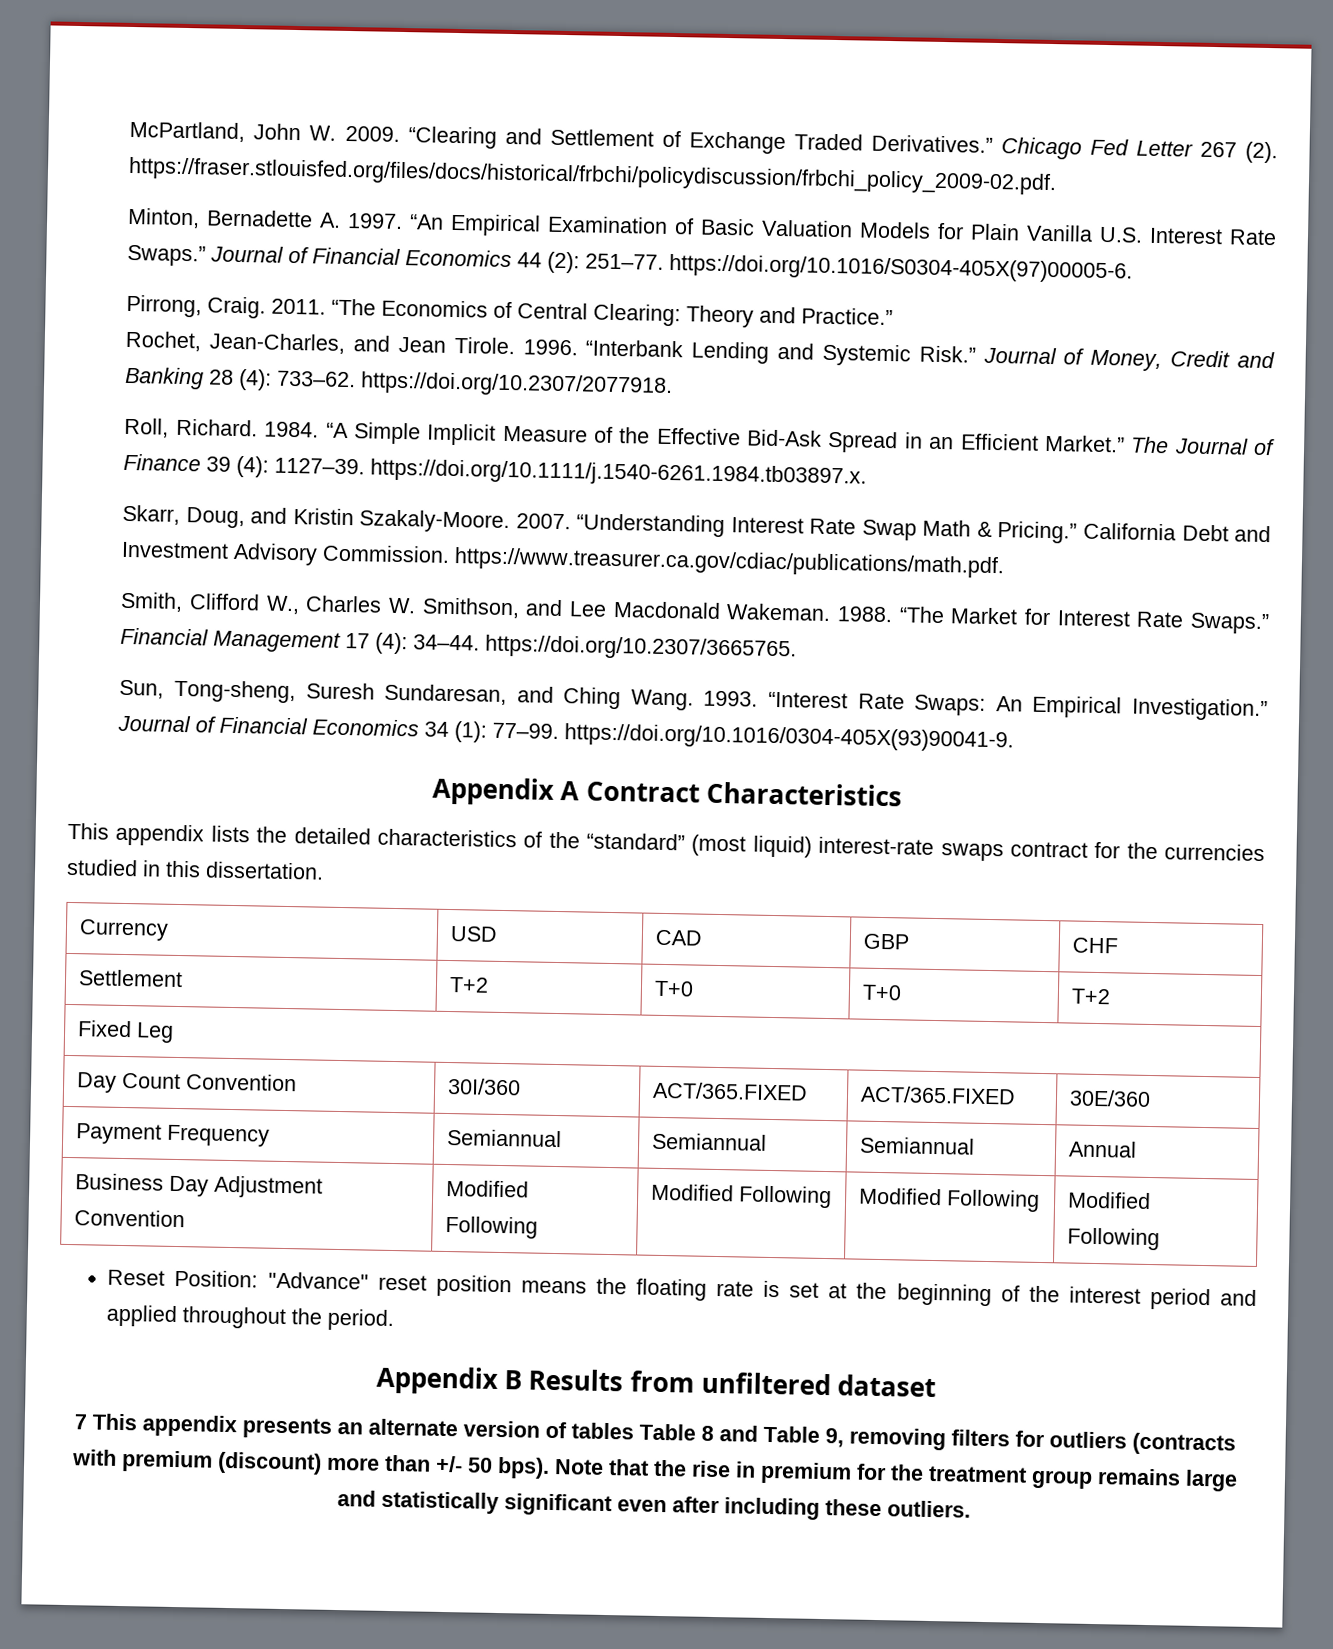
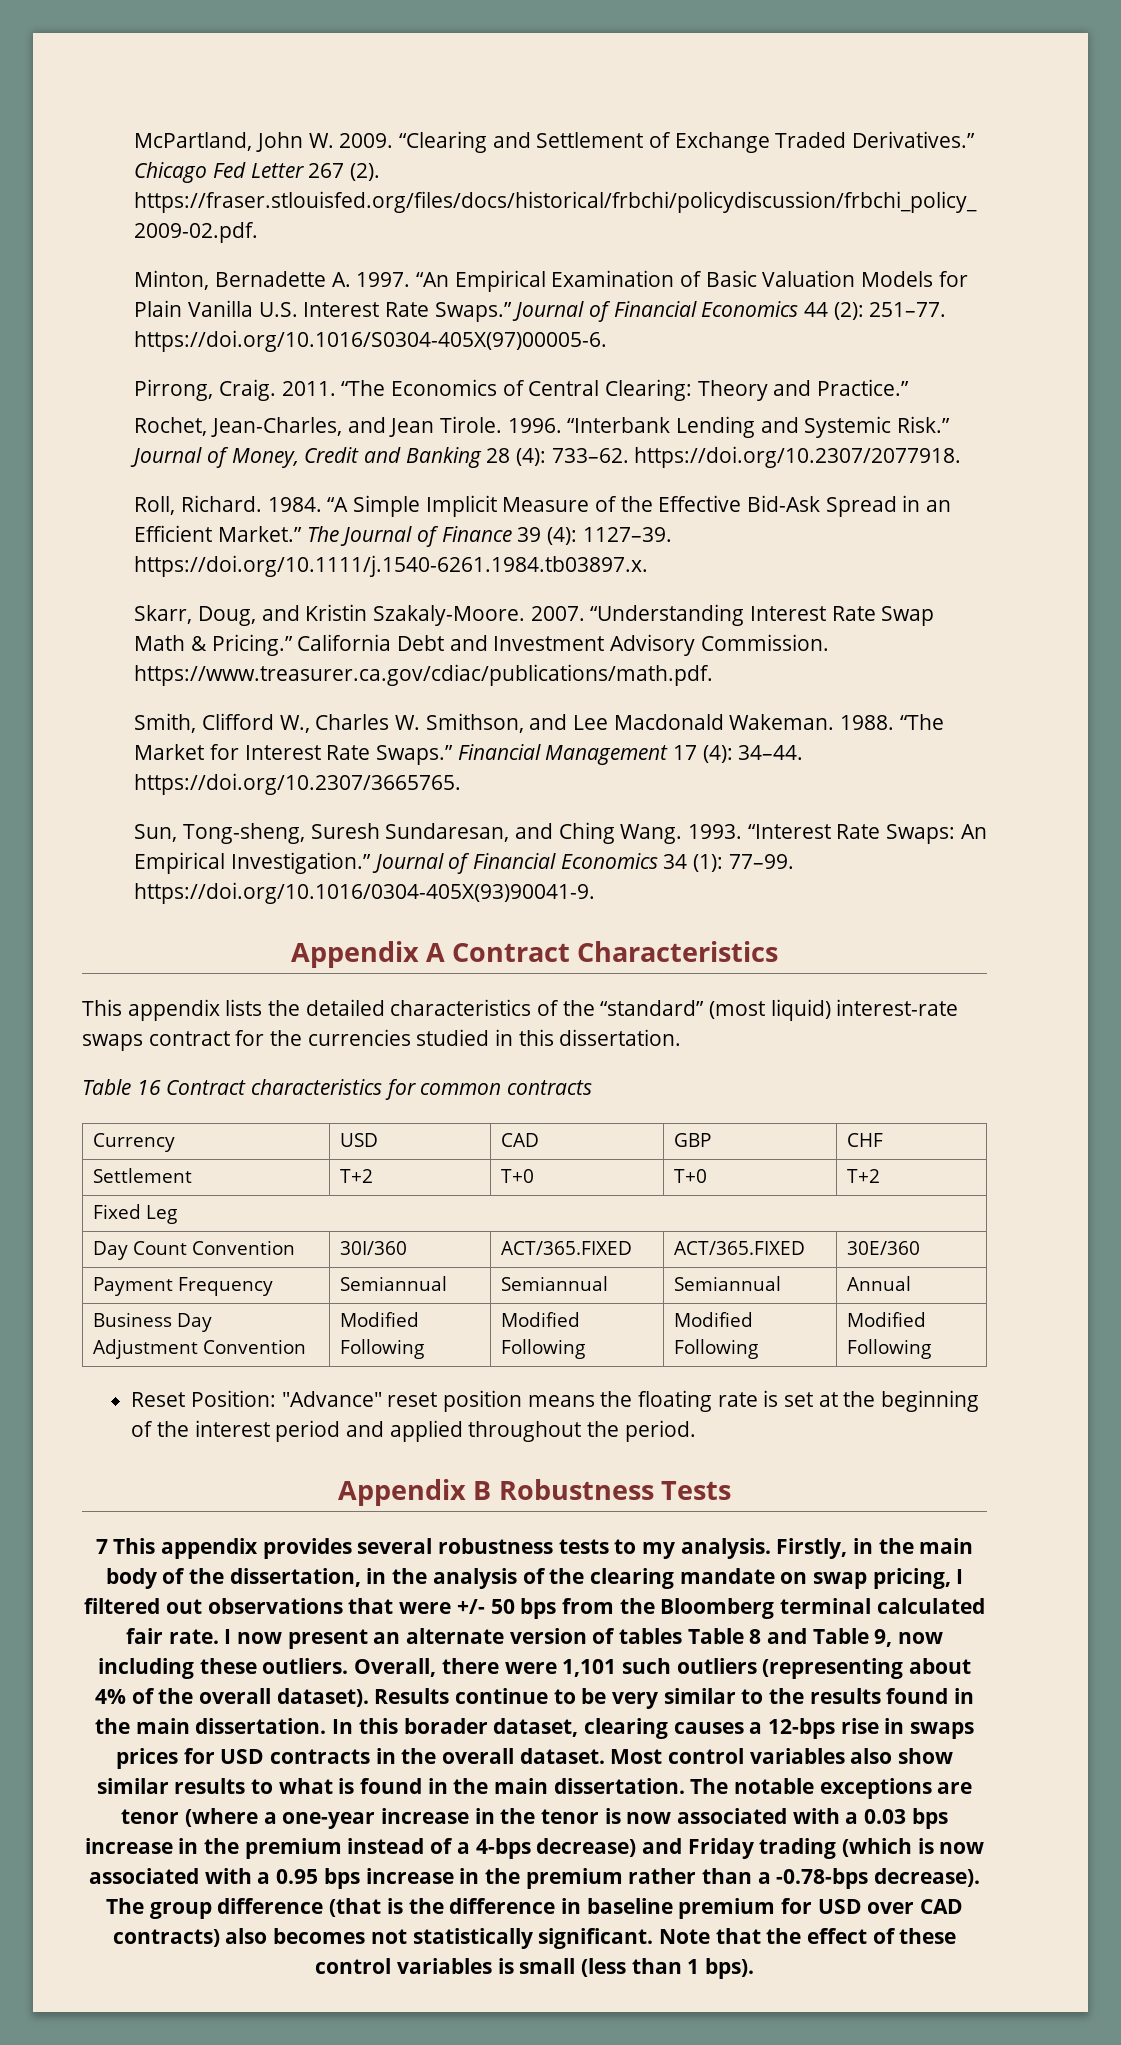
(324, 870) none -> [82,1079,593,1100] // Table 16 Contract characteristics for common contracts
[528,1368,936,1398] Results from unfiltered dataset -> [498,1479,731,1500] Robustness Tests
[242,1417,332,1439] presents -> [262,1538,974,1559] [105,1568,964,1589] [84,1598,985,1619] [125,1628,368,1649] provides several robustness tests to my analysis. Firstly, in the main body of the dissertation, in the analysis of the clearing mandate on swap pricing, I filtered out observations that were +/- 50 bps from the Bloomberg terminal calculated fair rate. I now present
[849,1427,1236,1456] [71,1449,1238,1492] [337,1490,971,1520] removing filters for outliers (contracts with premium (discount) more than +/- 50 bps). Note that the rise in premium for the treatment group remains large and statistically significant even after including these outliers. -> [898,1632,944,1644] [98,1658,971,1679] [94,1688,975,1709] [95,1718,974,1739] [115,1748,954,1769] [96,1778,973,1799] [121,1808,948,1829] [84,1838,985,1859] [89,1868,980,1889] [106,1898,963,1919] [112,1928,957,1949] [315,1958,754,1979] now including these outliers. Overall, there were 1,101 such outliers (representing about 4% of the overall dataset). Results continue to be very similar to the results found in the main dissertation. In this borader dataset, clearing causes a 12-bps rise in swaps prices for USD contracts in the overall dataset. Most control variables also show similar results to what is found in the main dissertation. The notable exceptions are tenor (where a one-year increase in the tenor is now associated with a 0.03 bps increase in the premium instead of a 4-bps decrease) and Friday trading (which is now associated with a 0.95 bps increase in the premium rather than a -0.78-bps decrease). The group difference (that is the difference in baseline premium for USD over CAD contracts) also becomes not statistically significant. Note that the effect of these control variables is small (less than 1 bps).

